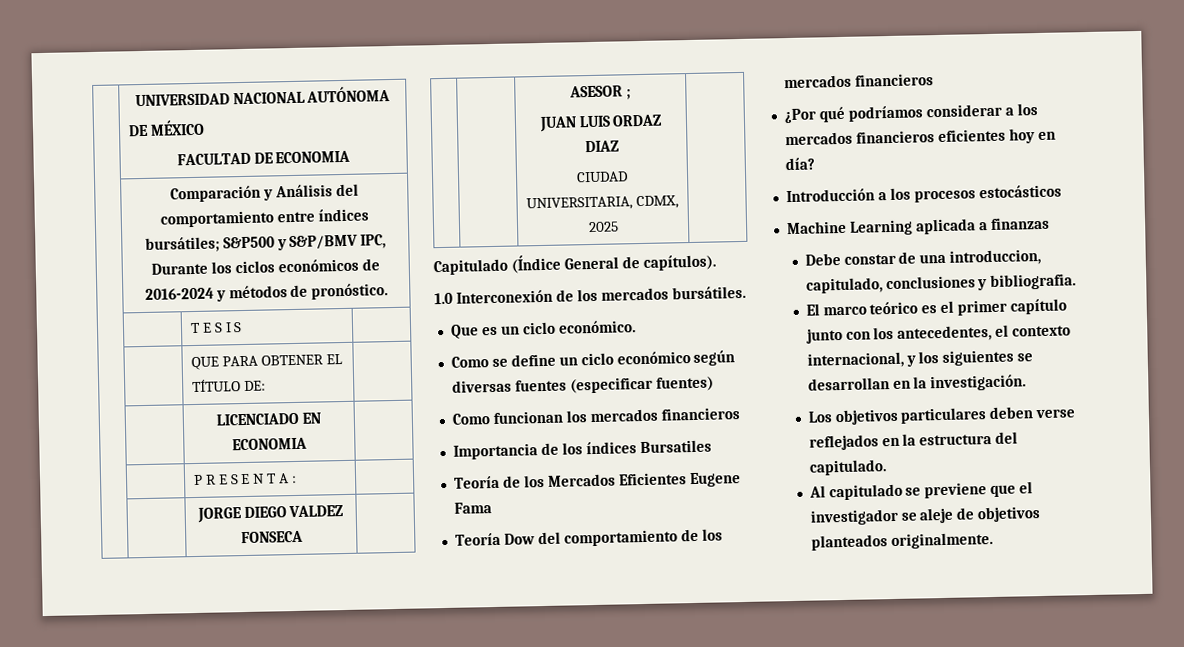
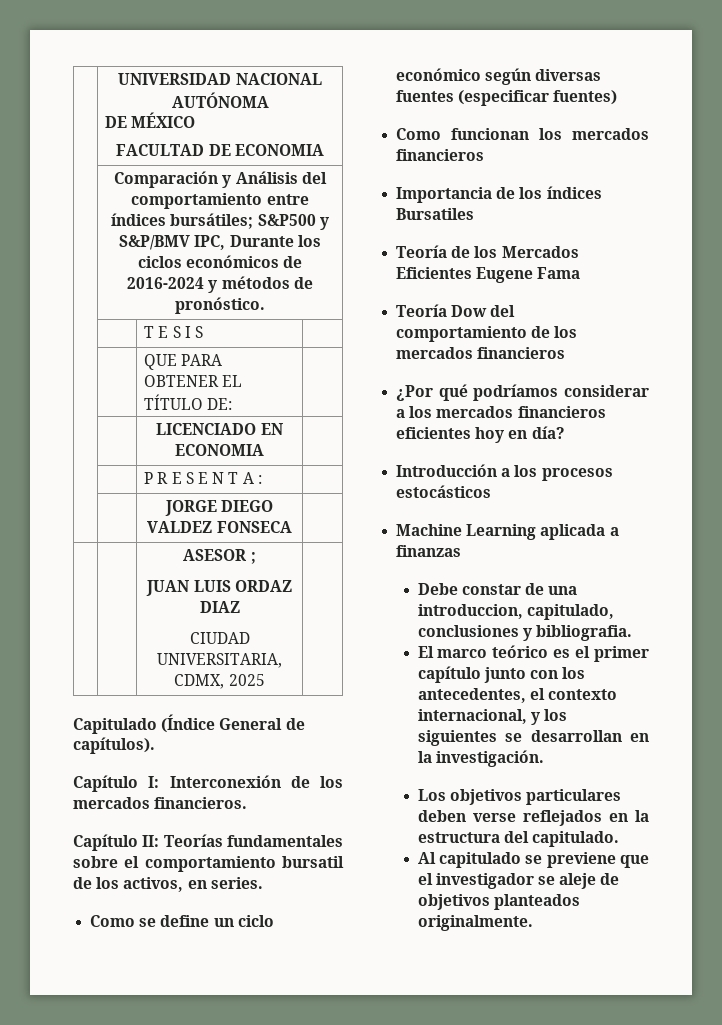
[434,292,453,305] 1.0 -> [73,775,160,792] Capítulo I:
[671,285,746,300] [449,320,636,339] bursátiles. // Que es un ciclo económico. -> [154,797,248,809] [73,834,343,851] [73,856,344,872] [73,877,263,892] financieros. // Capítulo II: Teorías fundamentales sobre el comportamiento bursatil de los activos, en series.

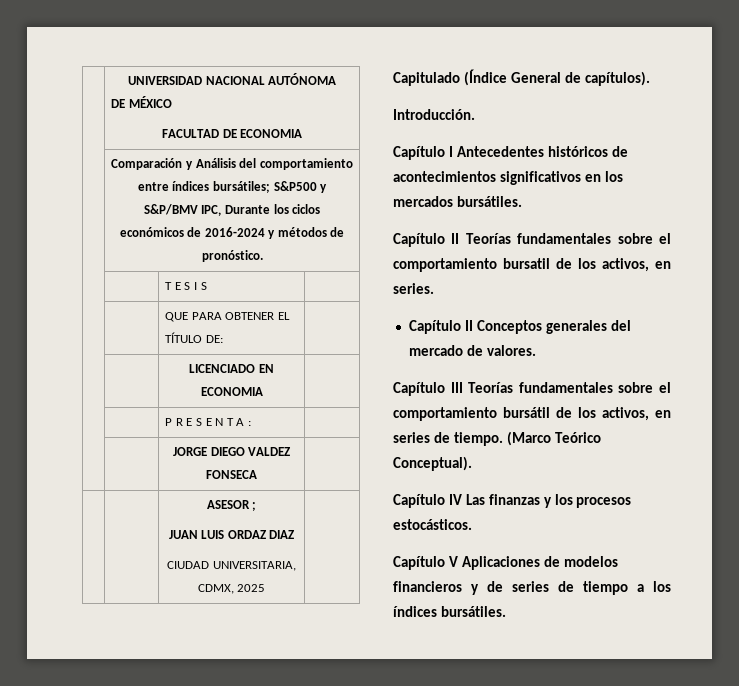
[73,775,343,792] [73,797,248,809] [73,834,160,851] // Capítulo I: Interconexión de los mercados financieros. // Capítulo II: -> [393,109,475,120] [393,146,628,160] [393,171,623,185] [393,196,522,207] [393,233,460,247] // Introducción. // Capítulo I Antecedentes históricos de acontecimientos significativos en los mercados bursátiles. // Capítulo II
[90,915,274,927] [396,68,602,85] [396,90,618,106] [396,128,649,140] [396,149,485,161] [396,186,602,203] [396,208,475,220] [396,245,579,258] [396,267,581,283] [396,304,516,317] [396,326,578,342] [396,347,566,359] [396,384,649,401] [396,406,606,418] [396,426,565,443] [396,464,613,481] [396,485,492,498] [396,524,619,540] [396,545,462,557] [417,583,578,595] [417,604,614,620] [417,625,632,641] [417,645,649,662] [417,666,586,683] [417,688,617,703] [417,709,567,725] [417,730,649,746] [417,750,544,767] [417,789,621,805] [417,810,649,826] [417,831,619,847] [417,852,649,868] [417,873,620,889] [417,894,580,910] [417,915,533,931] Como se define un ciclo económico según diversas fuentes (especificar fuentes) // Como funcionan los mercados financieros // Importancia de los índices Bursatiles // Teoría de los Mercados Eficientes Eugene Fama // Teoría Dow del comportamiento de los mercados financieros // ¿Por qué podríamos considerar a los mercados financieros eficientes hoy en día? // Introducción a los procesos estocásticos // Machine Learning aplicada a finanzas // Debe constar de una introduccion, capitulado, conclusiones y bibliografia. // El marco teórico es el primer capítulo junto con los antecedentes, el contexto internacional, y los siguientes se desarrollan en la investigación. // Los objetivos particulares deben verse reflejados en la estructura del capitulado. // Al capitulado se previene que el investigador se aleje de objetivos planteados originalmente. -> [408,320,631,334] [408,345,536,356] [393,382,671,396] [393,407,671,421] [393,431,601,446] [393,456,472,471] [393,494,632,508] [393,519,472,530] [393,556,618,570] [393,581,671,595] [393,606,506,617] Capítulo II Conceptos generales del mercado de valores. // Capítulo III Teorías fundamentales sobre el comportamiento bursátil de los activos, en series de tiempo. (Marco Teórico Conceptual). // Capítulo IV Las finanzas y los procesos estocásticos. // Capítulo V Aplicaciones de modelos financieros y de series de tiempo a los índices bursátiles.

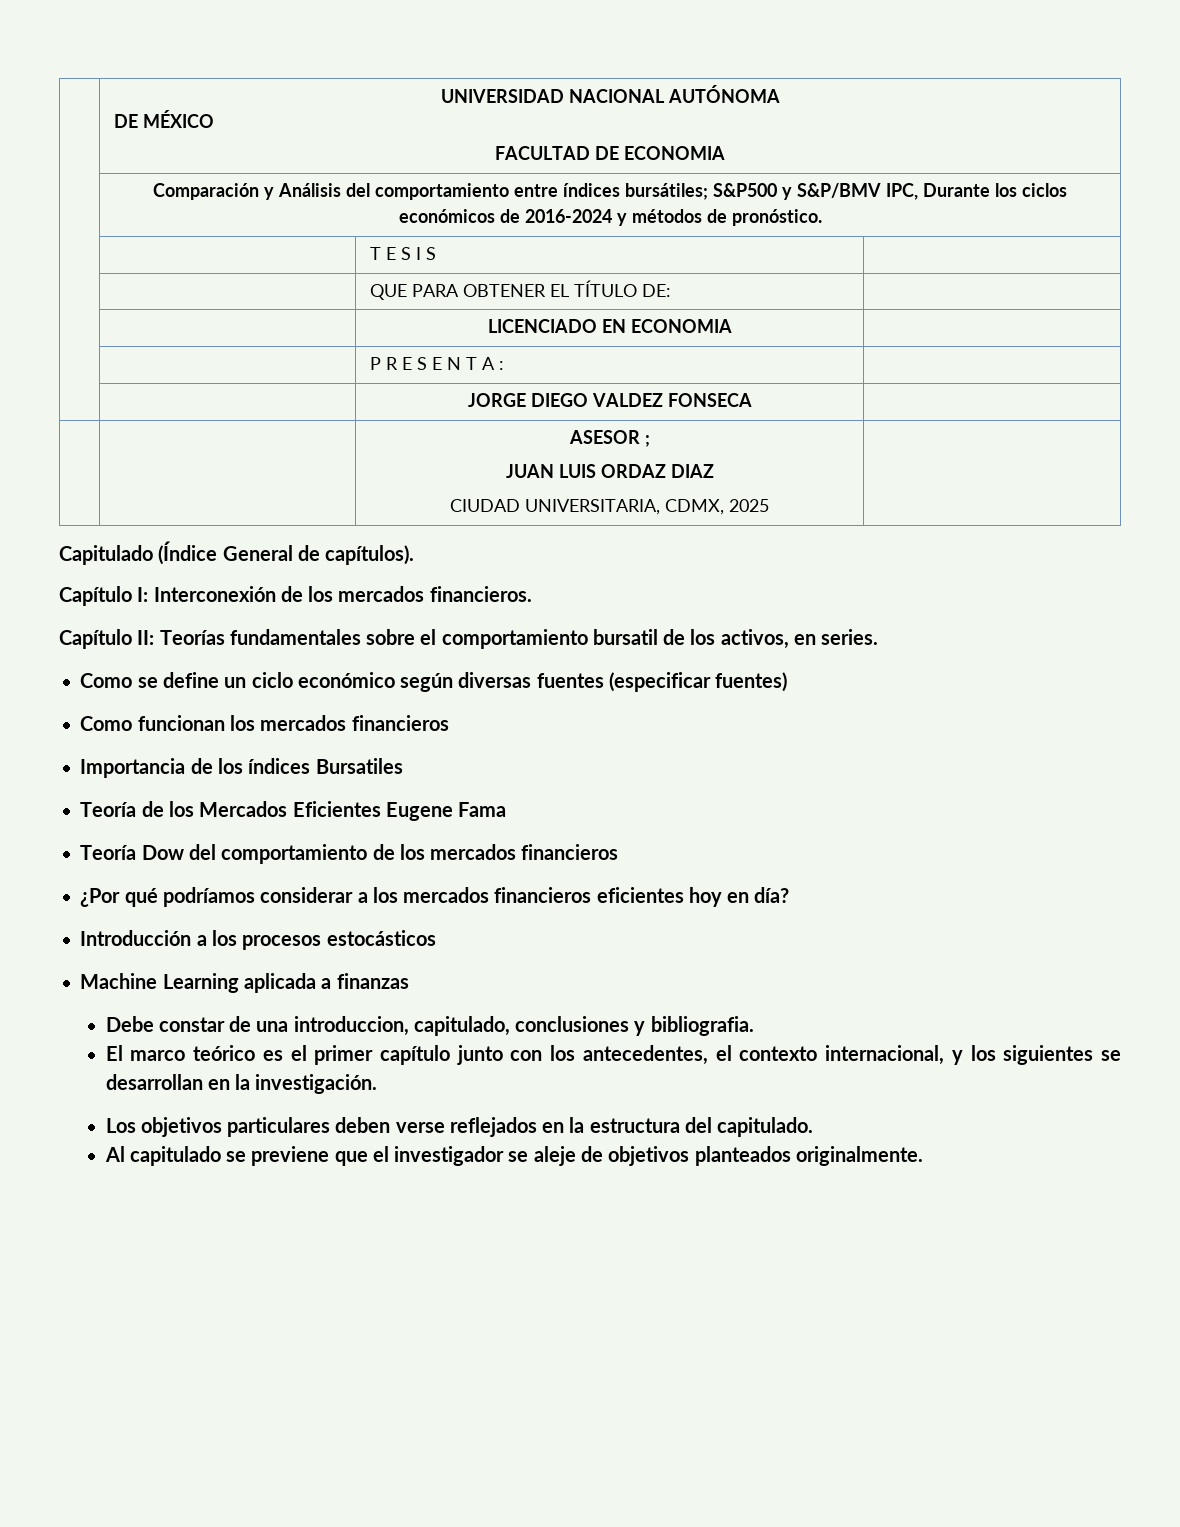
[393,109,475,120] [393,146,628,160] [393,171,623,185] [393,196,522,207] [393,233,460,247] Introducción. // Capítulo I Antecedentes históricos de acontecimientos significativos en los mercados bursátiles. // Capítulo II -> [59,586,532,606] [59,629,155,649] Capítulo I: Interconexión de los mercados financieros. // Capítulo II:
[408,320,631,334] [408,345,536,356] [393,382,671,396] [393,407,671,421] [393,431,601,446] [393,456,472,471] [393,494,632,508] [393,519,472,530] [393,556,618,570] [393,581,671,595] [393,606,506,617] Capítulo II Conceptos generales del mercado de valores. // Capítulo III Teorías fundamentales sobre el comportamiento bursátil de los activos, en series de tiempo. (Marco Teórico Conceptual). // Capítulo IV Las finanzas y los procesos estocásticos. // Capítulo V Aplicaciones de modelos financieros y de series de tiempo a los índices bursátiles. -> [80,672,788,692] [80,715,449,731] [80,758,403,778] [80,801,507,821] [80,844,619,864] [80,887,790,907] [80,930,436,950] [80,973,409,993] [105,1016,754,1036] [105,1045,1122,1065] [105,1074,378,1094] [105,1117,814,1137] [104,1146,923,1166] Como se define un ciclo económico según diversas fuentes (especificar fuentes) // Como funcionan los mercados financieros // Importancia de los índices Bursatiles // Teoría de los Mercados Eficientes Eugene Fama // Teoría Dow del comportamiento de los mercados financieros // ¿Por qué podríamos considerar a los mercados financieros eficientes hoy en día? // Introducción a los procesos estocásticos // Machine Learning aplicada a finanzas // Debe constar de una introduccion, capitulado, conclusiones y bibliografia. // El marco teórico es el primer capítulo junto con los antecedentes, el contexto internacional, y los siguientes se desarrollan en la investigación. // Los objetivos particulares deben verse reflejados en la estructura del capitulado. // Al capitulado se previene que el investigador se aleje de objetivos planteados originalmente.

